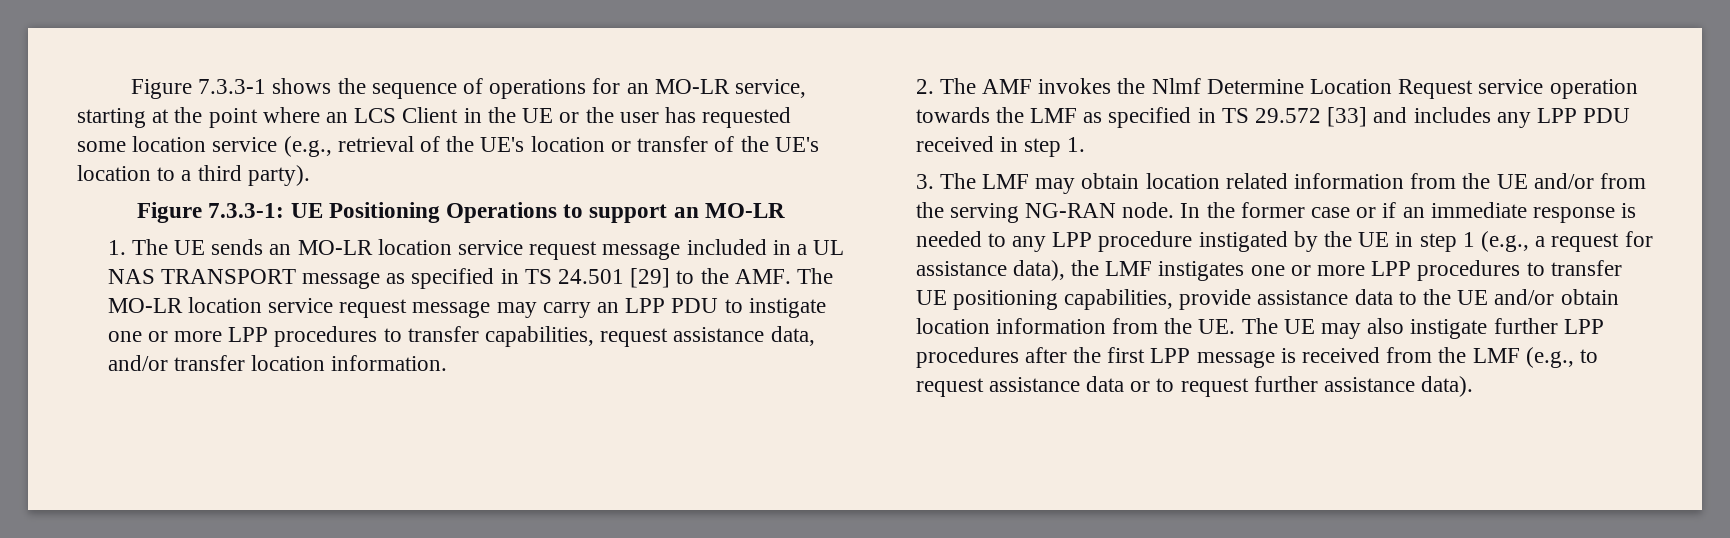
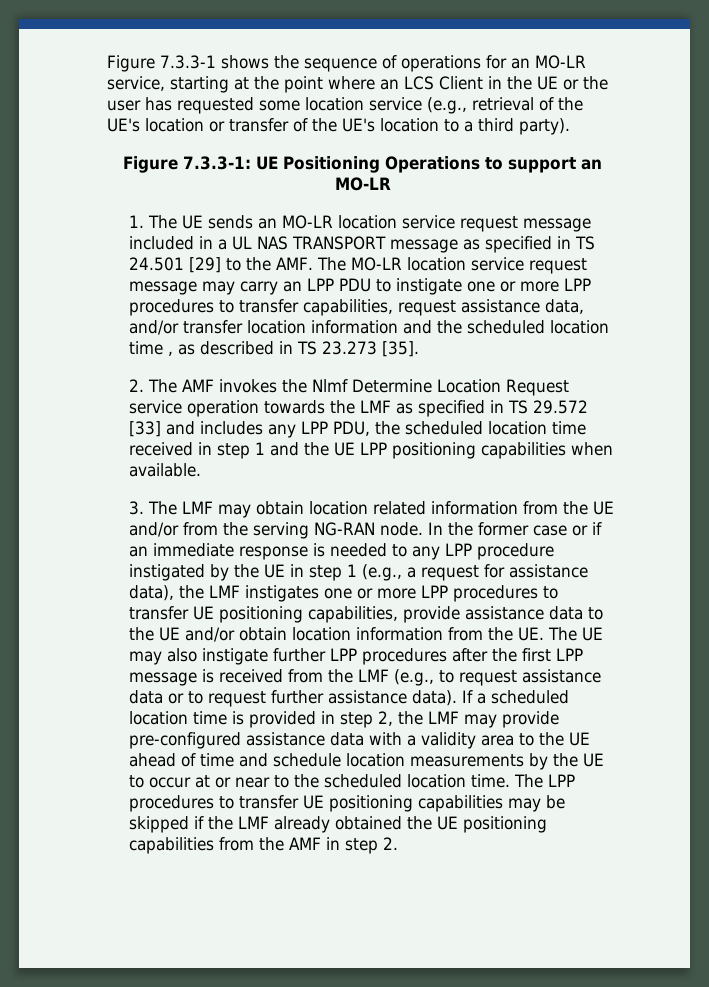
[331,355,448,371] information. -> [311,320,610,334] [129,341,420,357] information and the scheduled location time , as described in TS 23.273 [35].
[1583,108,1631,123] [915,136,1086,157] PDU received in step 1. -> [333,421,587,436] [129,442,614,459] [129,463,202,477] PDU, the scheduled location time received in step 1 and the UE LPP positioning capabilities when available.
(1474, 386) none -> [462,690,570,704] [129,711,560,728] [129,732,591,749] [129,753,605,770] [129,774,576,788] [129,795,566,812] [129,816,548,833] [129,837,399,854] If a scheduled location time is provided in step 2, the LMF may provide pre-configured assistance data with a validity area to the UE ahead of time and schedule location measurements by the UE to occur at or near to the scheduled location time. The LPP procedures to transfer UE positioning capabilities may be skipped if the LMF already obtained the UE positioning capabilities from the AMF in step 2.

